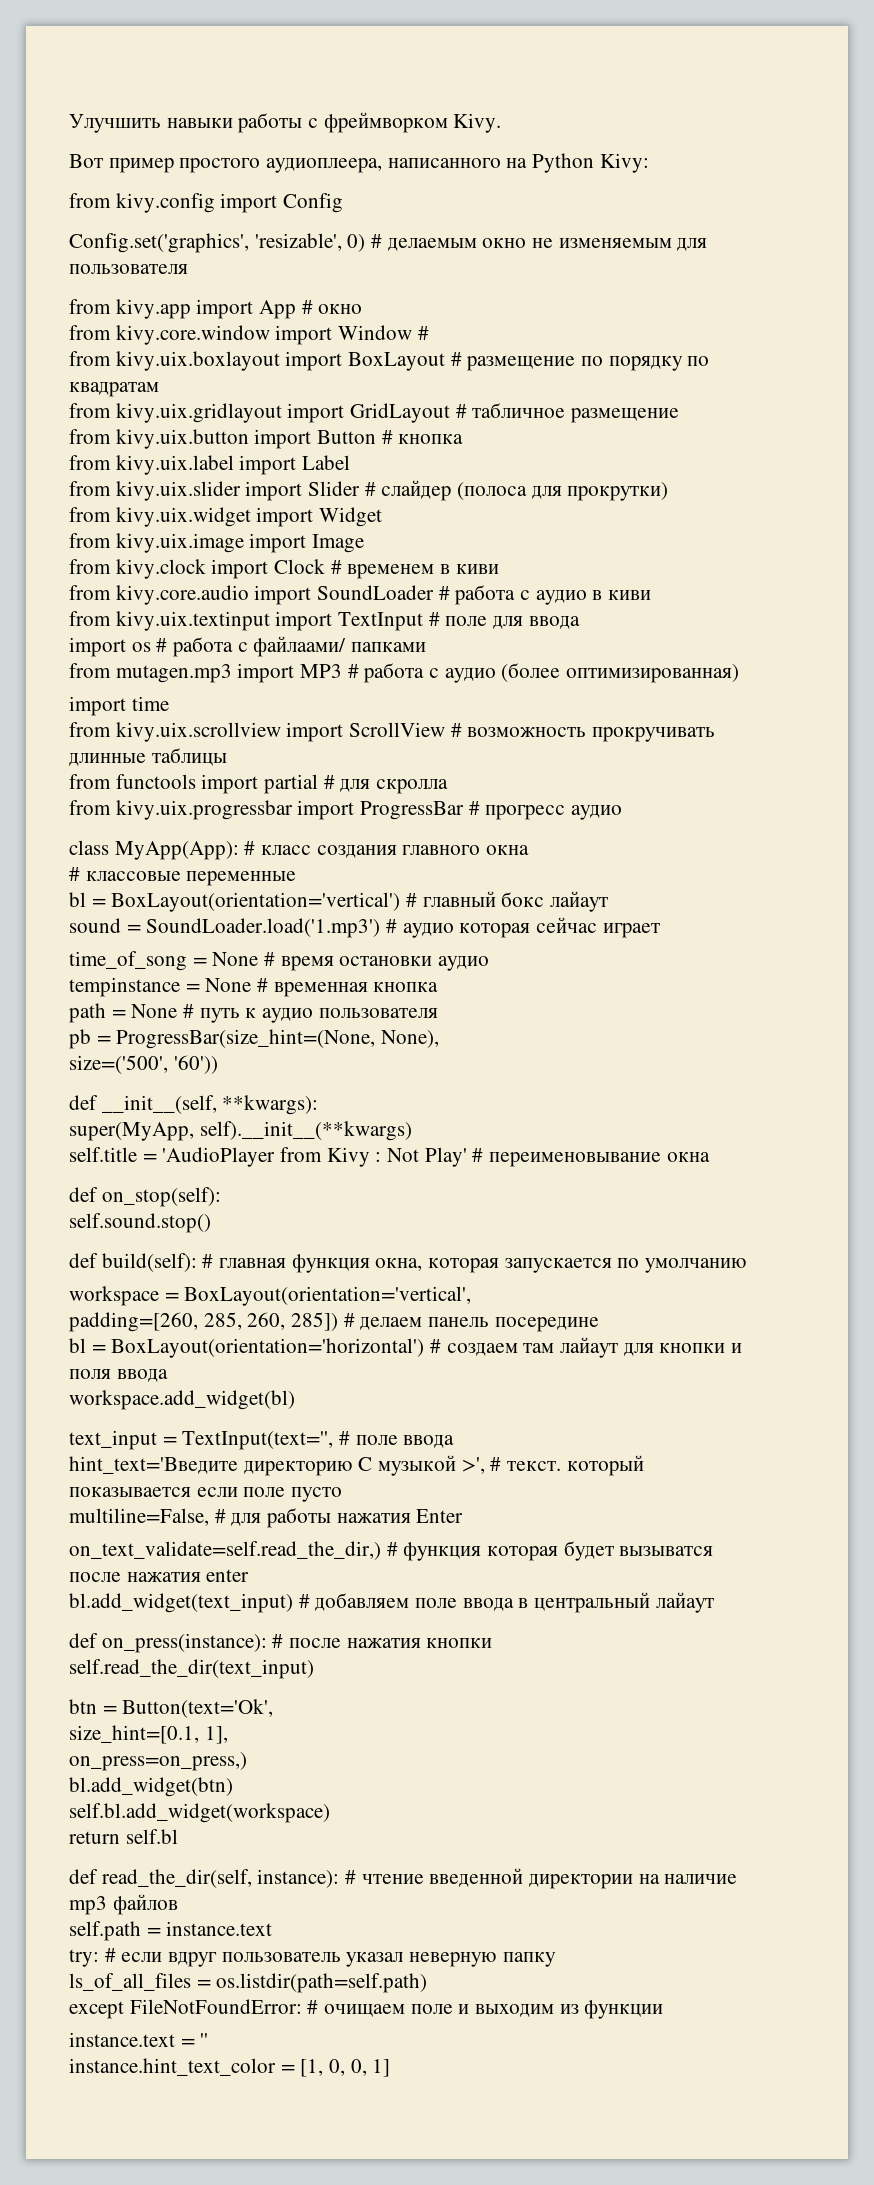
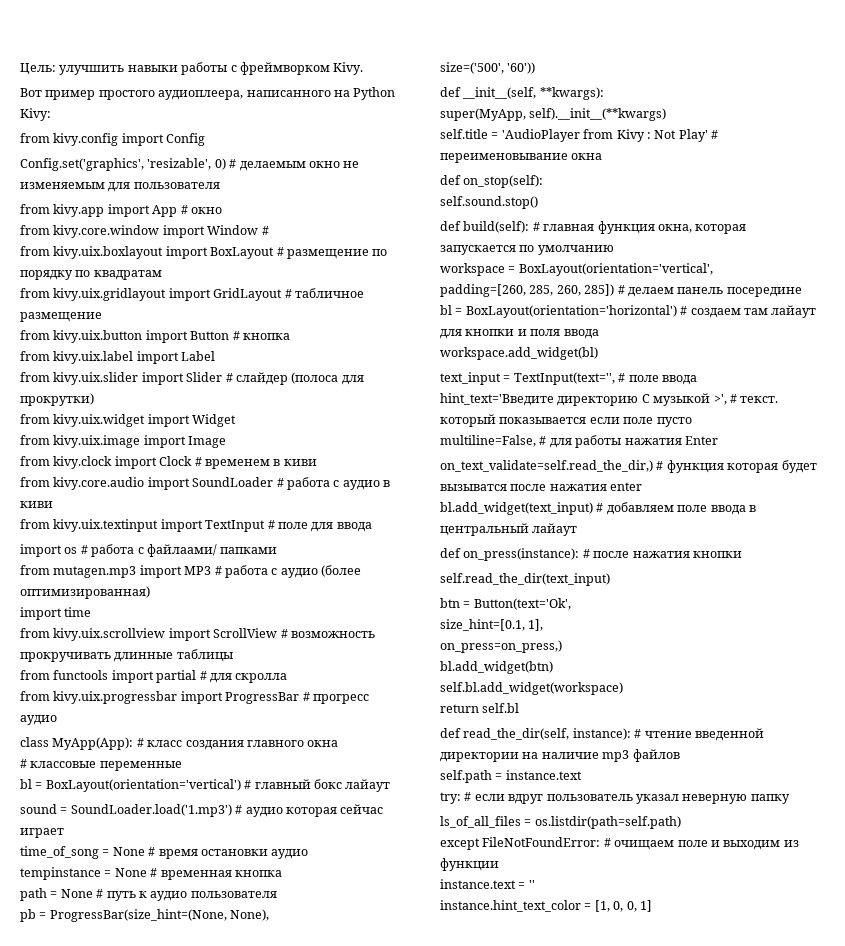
[69,114,161,133] Улучшить -> [20,63,125,75] Цель: улучшить

